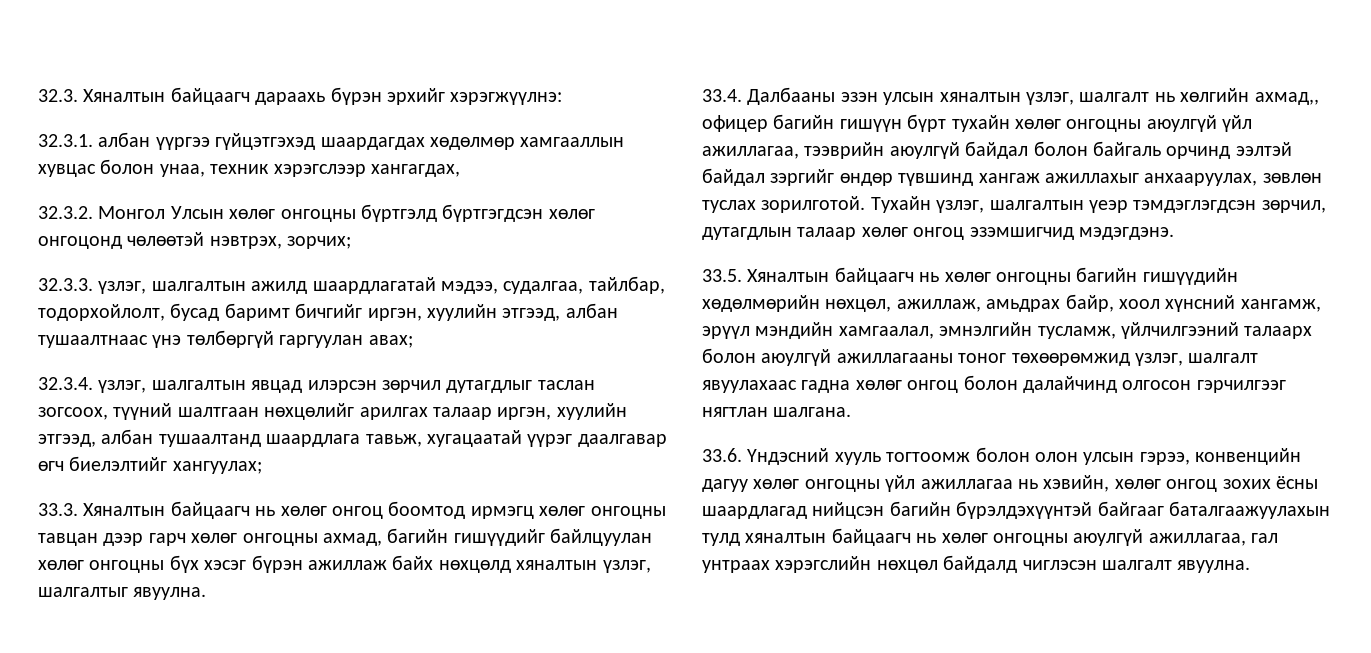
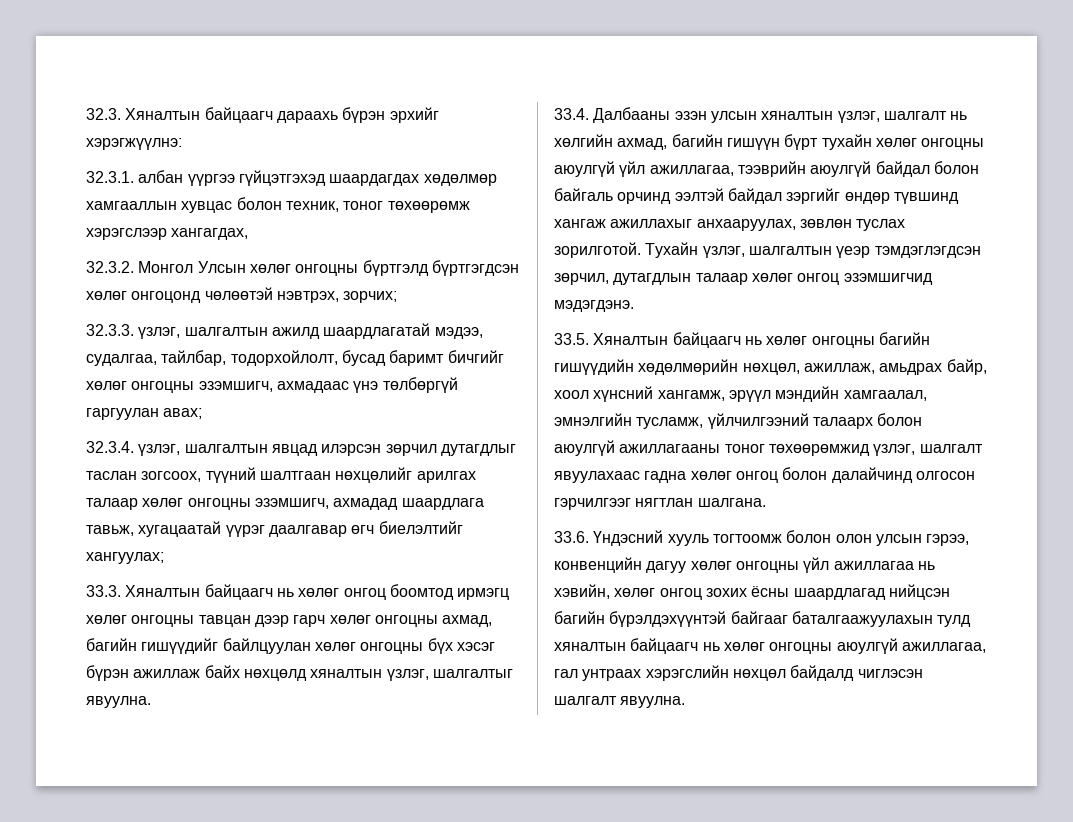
[159,164,270,177] унаа, техник -> [285,201,470,213] техник, тоног төхөөрөмж
[367,303,618,321] [38,335,148,348] иргэн, хуулийн этгээд, албан тушаалтнаас -> [86,381,349,393] хөлөг онгоцны эзэмшигч, ахмадаас
[497,403,627,420] [38,429,261,447] иргэн, хуулийн этгээд, албан тушаалтанд -> [142,498,399,510] хөлөг онгоцны эзэмшигч, ахмадад
[1254,92,1319,105] [702,115,768,132] ахмад,, офицер -> [617,138,668,150] ахмад,

